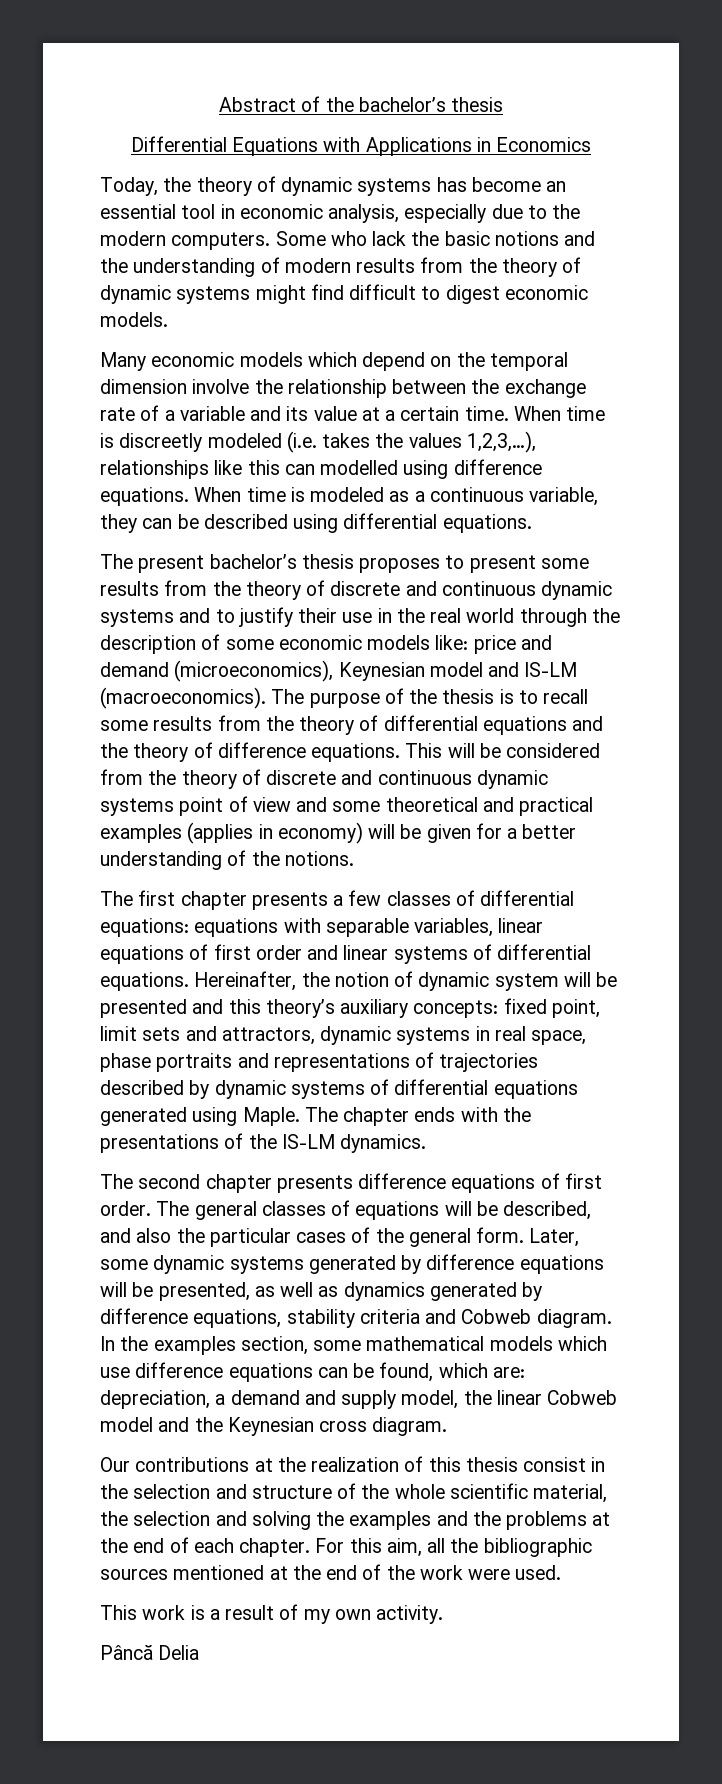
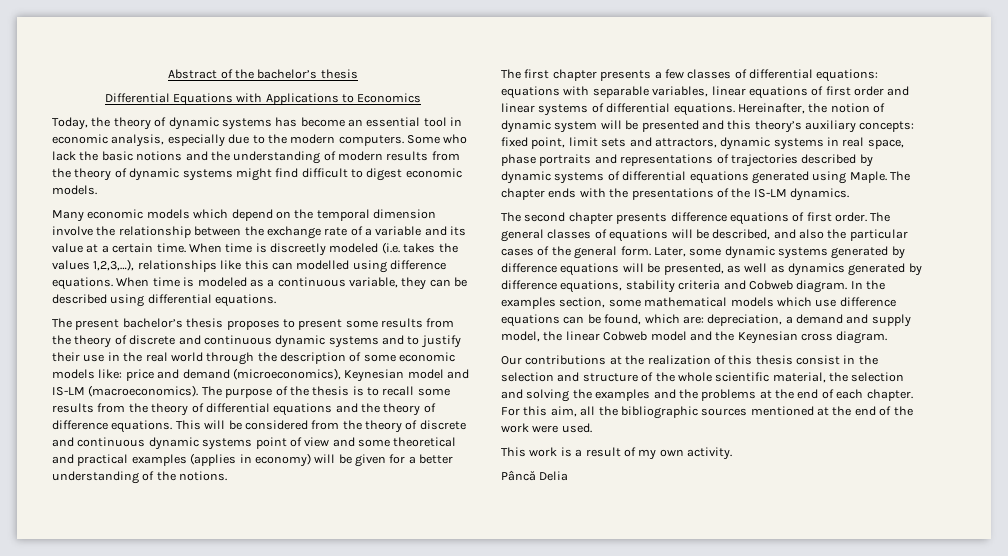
[476,137,491,152] in -> [342,94,355,103] to

